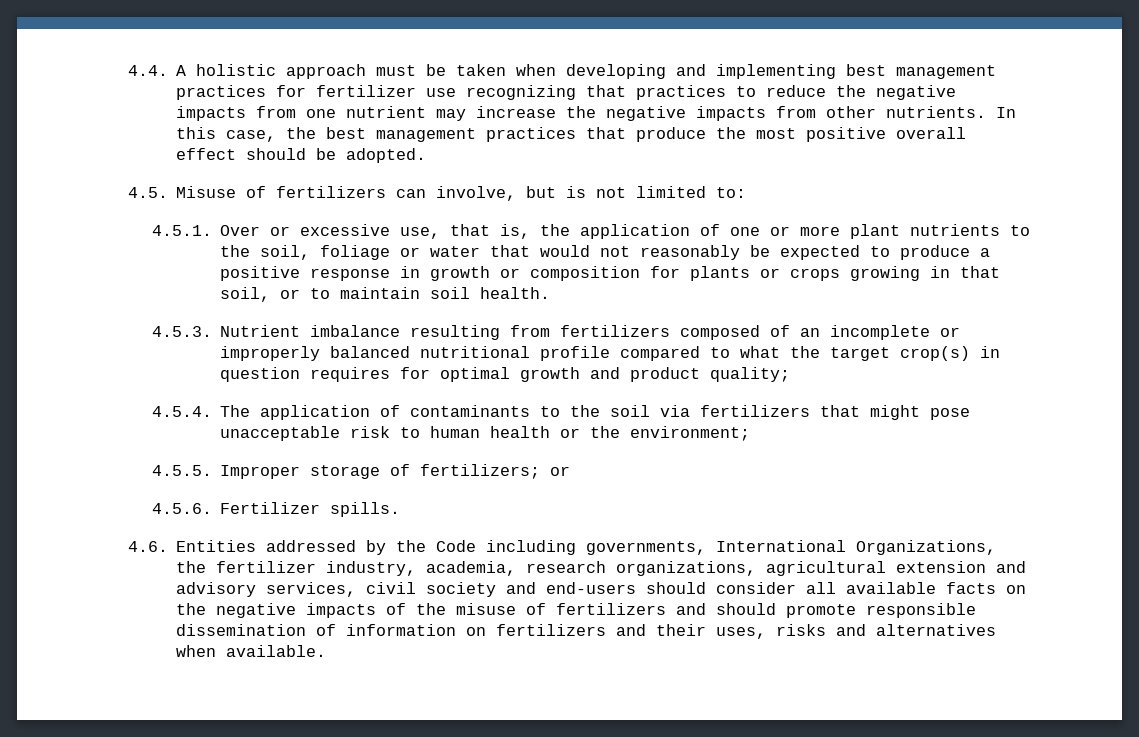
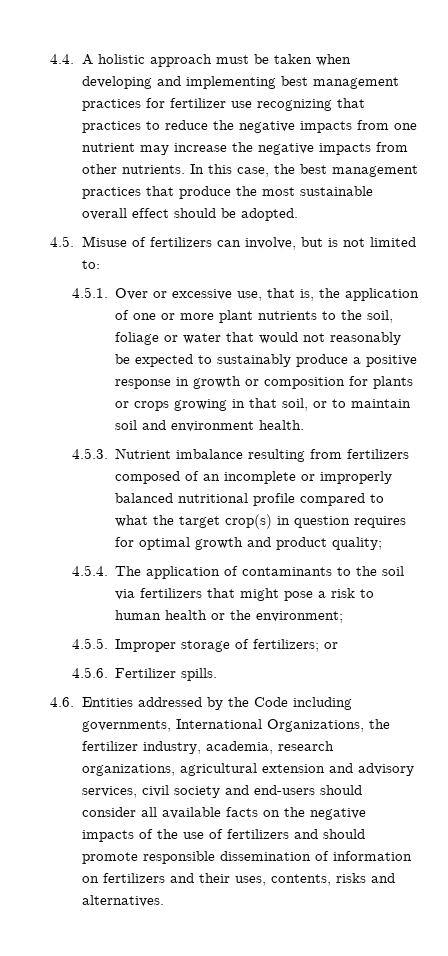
[806,127,887,142] positive -> [299,186,373,196] sustainable
(891, 251) none -> [216,354,291,367] sustainably
(471, 293) none -> [141,420,254,432] and environment
[220,426,341,441] unacceptable -> [317,591,326,598] a
[456,603,517,615] misuse -> [182,832,204,839] use
(767, 633) none -> [270,874,331,886] contents,
[876,624,997,636] [176,645,327,657] alternatives when available. -> [81,895,164,907] alternatives.

